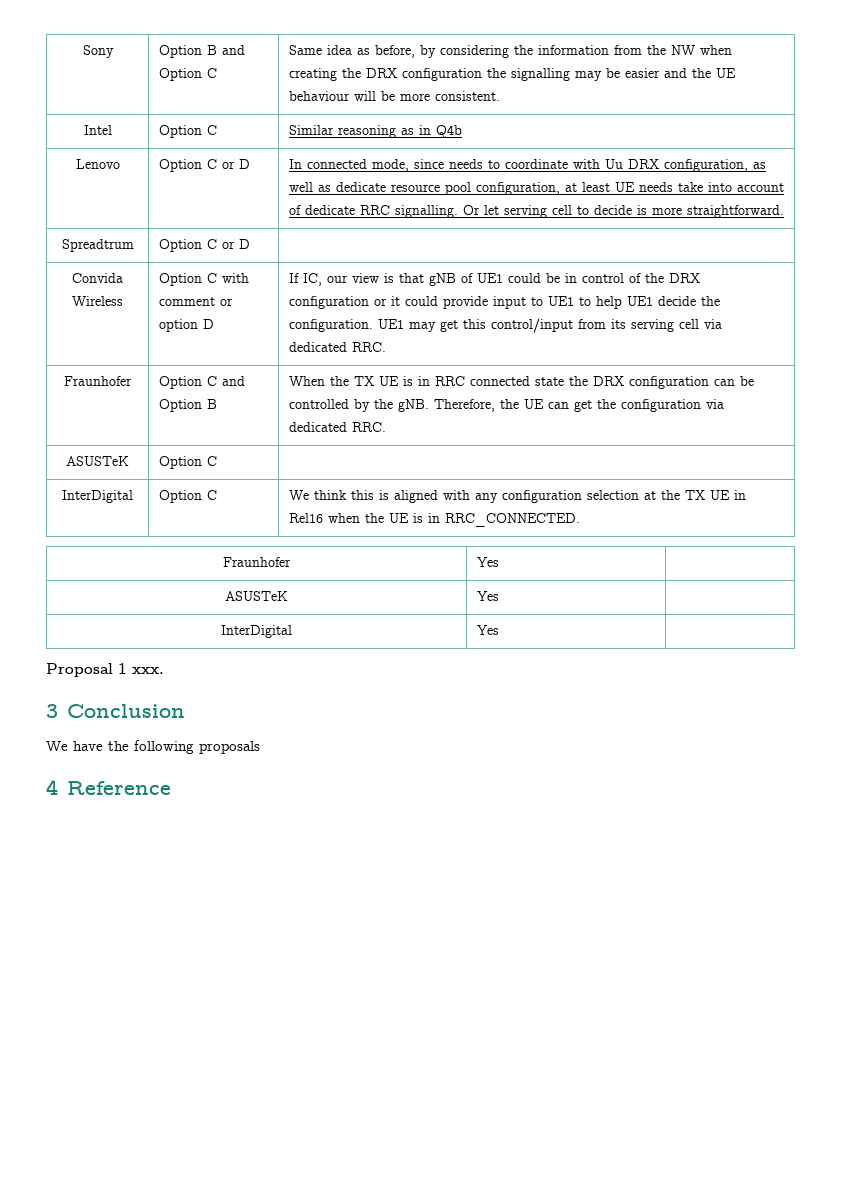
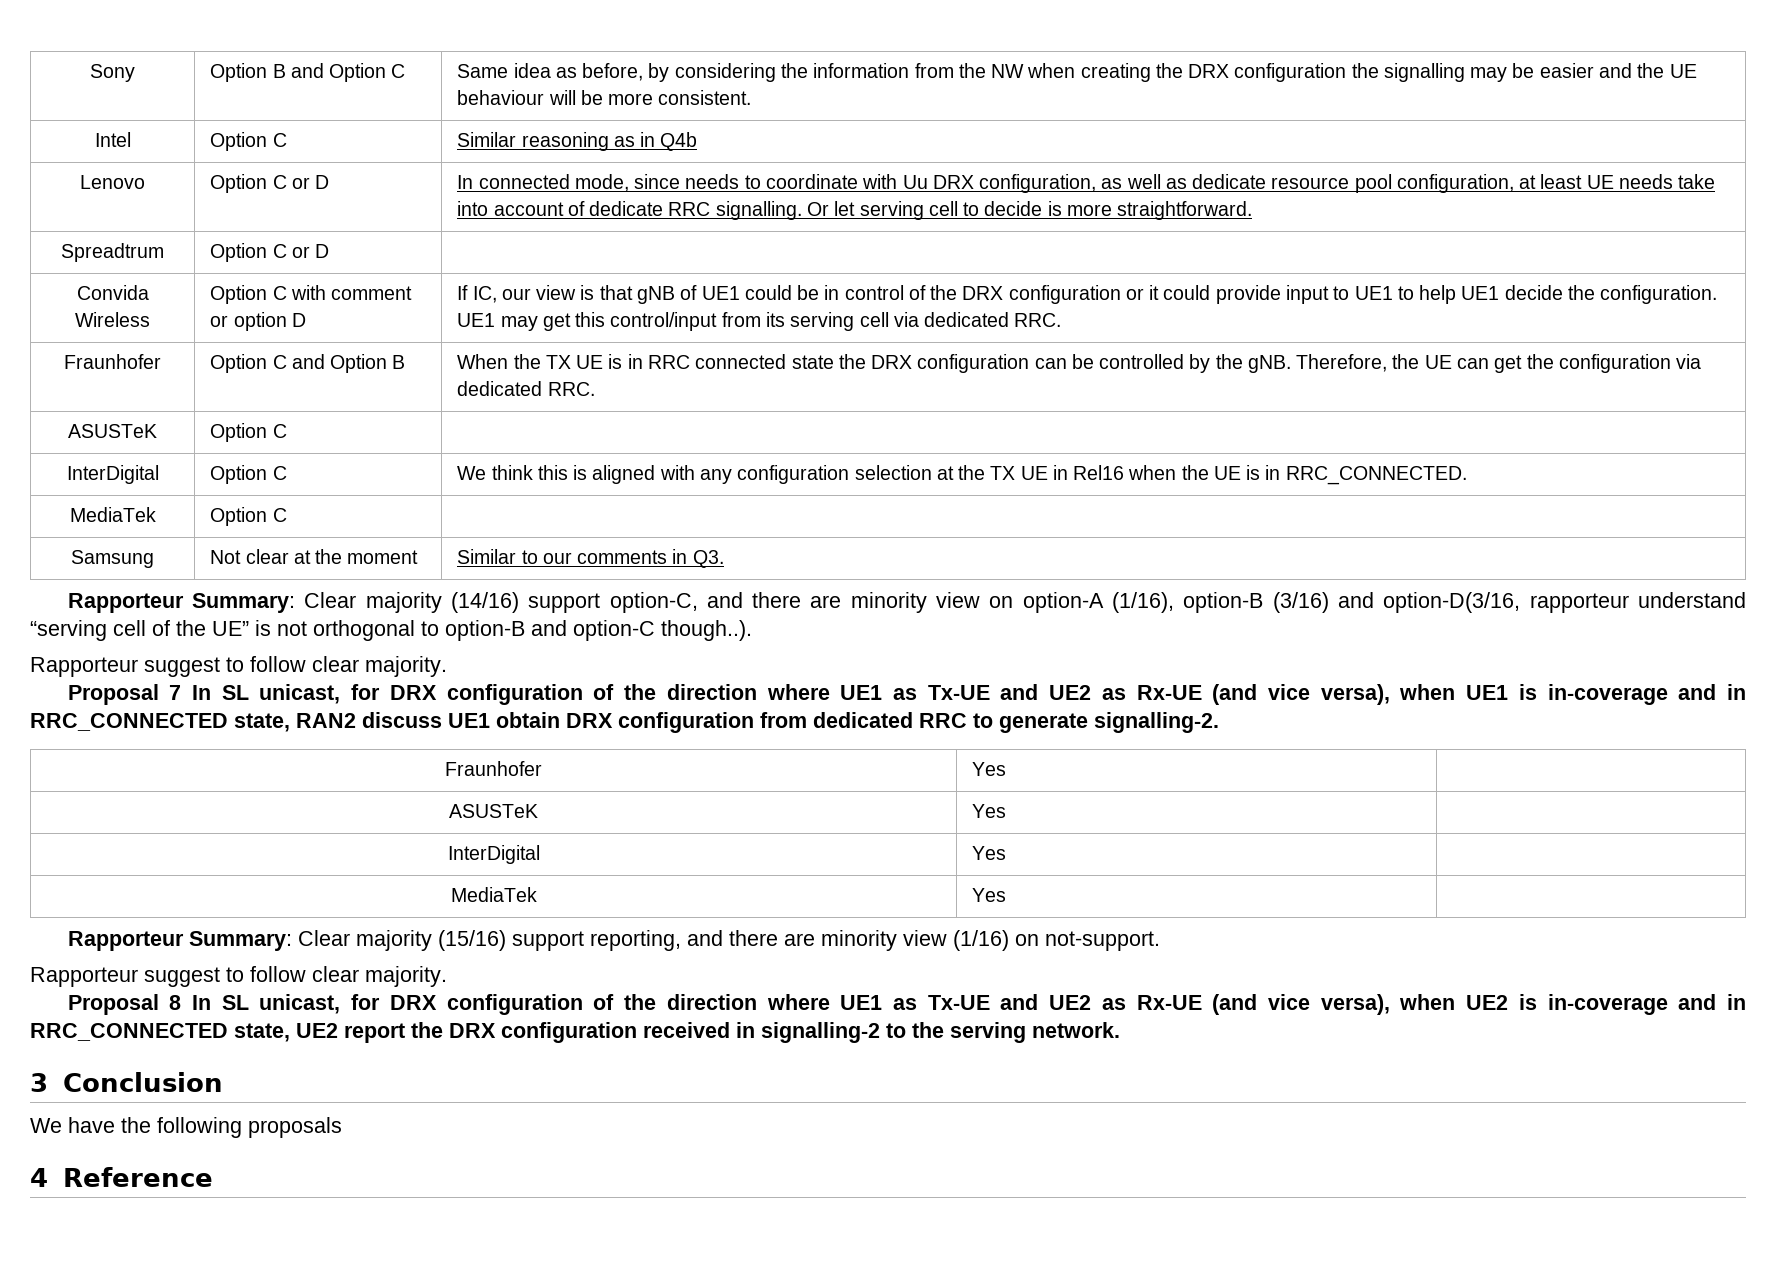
(580, 520) none -> [69,507,156,522] [210,507,287,526] [71,550,154,568] [210,549,419,564] [457,549,724,568] [67,592,1746,613] [30,620,752,641] [30,656,447,677] [67,684,1746,705] [30,712,1219,733] // MediaTek | Option C | // Samsung | Not clear at the moment | Similar to our comments in Q3. // Rapporteur Summary: Clear majority (14/16) support option-C, and there are minority view on option-A (1/16), option-B (3/16) and option-D(3/16, rapporteur understand “serving cell of the UE” is not orthogonal to option-B and option-C though..). // Rapporteur suggest to follow clear majority. // Proposal 7 In SL unicast, for DRX configuration of the direction where UE1 as Tx-UE and UE2 as Rx-UE (and vice versa), when UE1 is in-coverage and in RRC_CONNECTED state, RAN2 discuss UE1 obtain DRX configuration from dedicated RRC to generate signalling-2.
[46,663,164,677] // Proposal 1 xxx. -> [450,887,537,902] [972,888,1007,902] [67,930,1160,951] [30,966,447,987] [67,994,1746,1015] [30,1022,1120,1043] // MediaTek | Yes | // Rapporteur Summary: Clear majority (15/16) support reporting, and there are minority view (1/16) on not-support. // Rapporteur suggest to follow clear majority. // Proposal 8 In SL unicast, for DRX configuration of the direction where UE1 as Tx-UE and UE2 as Rx-UE (and vice versa), when UE2 is in-coverage and in RRC_CONNECTED state, UE2 report the DRX configuration received in signalling-2 to the serving network.

